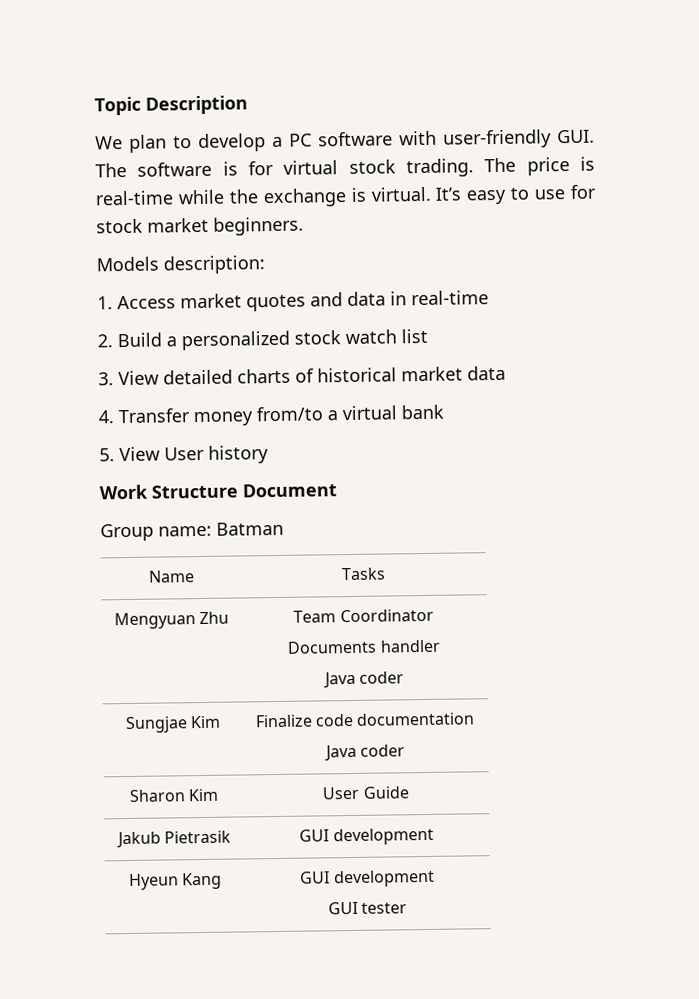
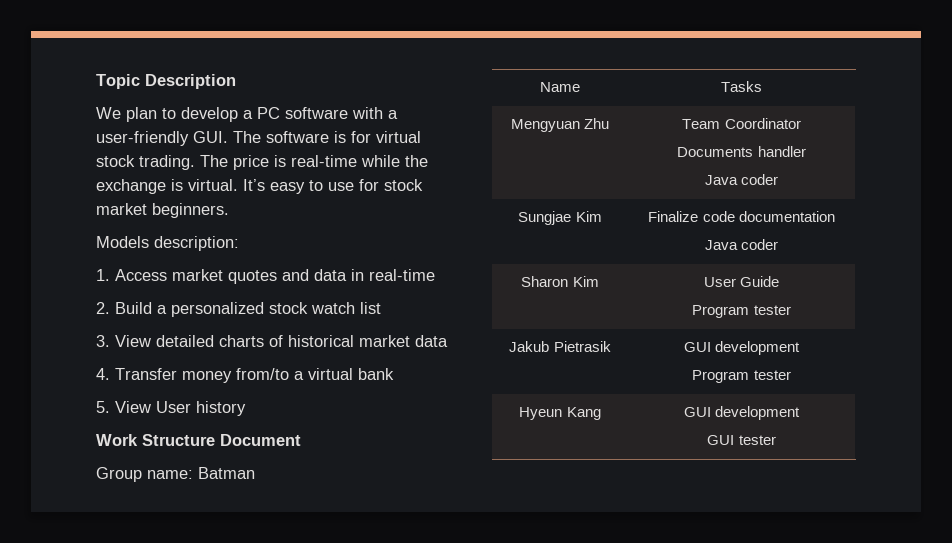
(437, 138) none -> [388,110,398,119] a
(410, 792) none -> [692,305,791,318] // Program tester
(434, 836) none -> [692,370,791,383] // Program tester

